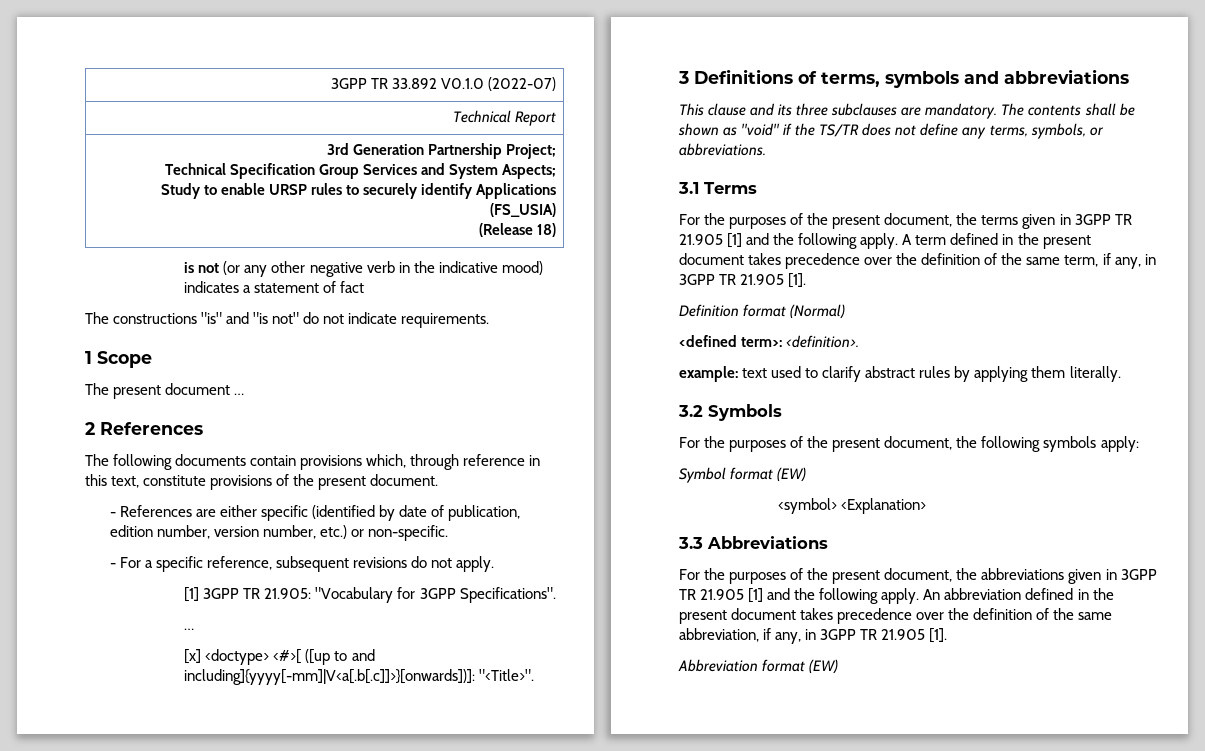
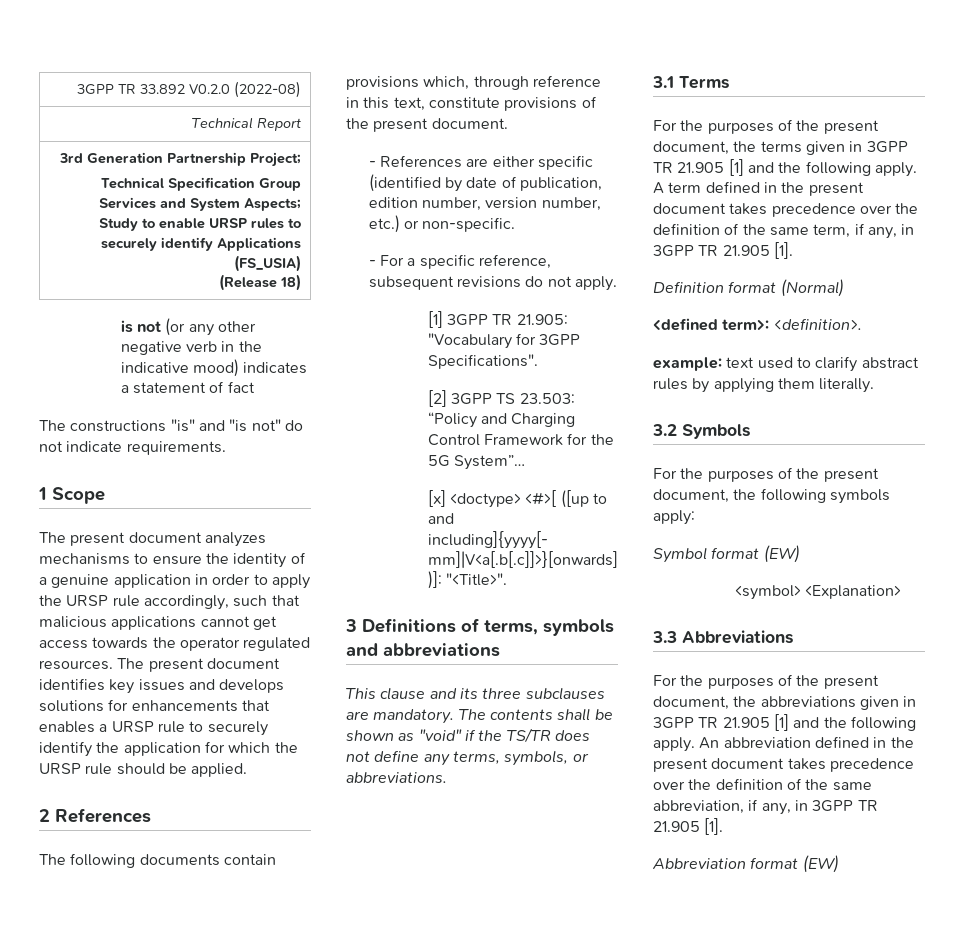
[441,77,557,91] V0.1.0 (2022-07) -> [189,81,302,98] V0.2.0 (2022-08)
[234,393,245,395] … -> [204,532,266,547] [39,552,306,568] [39,574,310,589] [39,595,300,610] [39,616,277,630] [39,637,311,651] [39,658,280,672] [39,678,285,694] [39,699,270,712] [39,721,268,736] [39,741,298,757] [39,763,248,777] analyzes mechanisms to ensure the identity of a genuine application in order to apply the URSP rule accordingly, such that malicious applications cannot get access towards the operator regulated resources. The present document identifies key issues and develops solutions for enhancements that enables a URSP rule to securely identify the application for which the URSP rule should be applied.
[184,628,195,630] … -> [427,390,575,407] [427,412,576,428] [427,433,614,446] [427,455,525,470] [2] 3GPP TS 23.503: “Policy and Charging Control Framework for the 5G System”…

